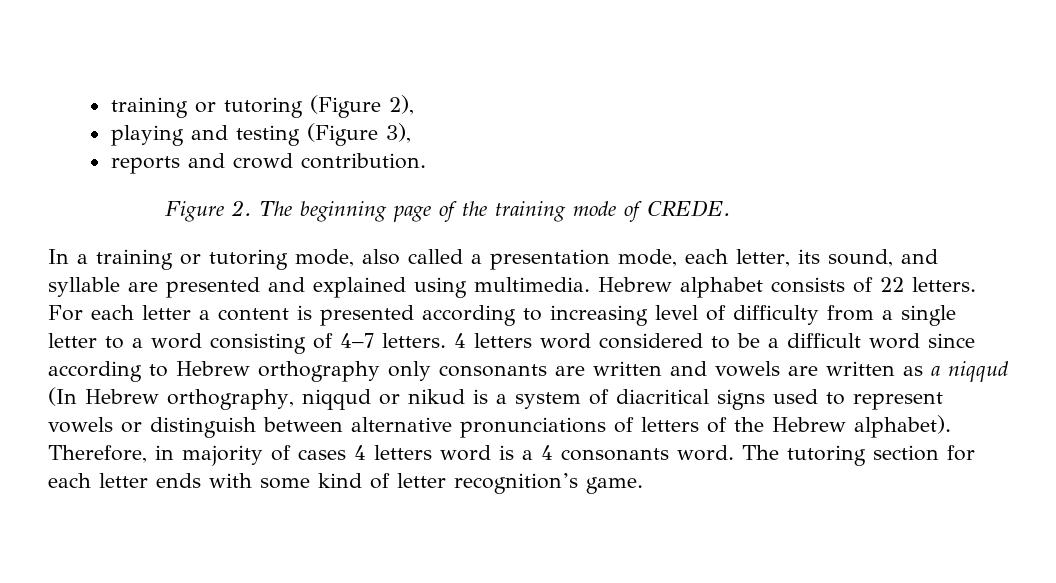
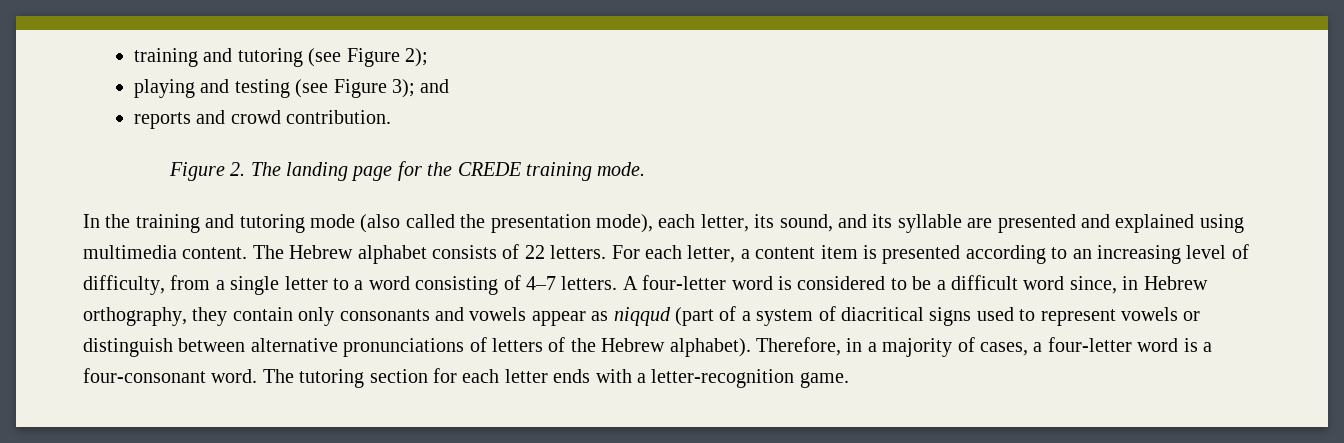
[110,95,414,118] training or tutoring (Figure 2), -> [133,48,428,67] training and tutoring (see Figure 2);
[306,123,411,146] (Figure 3), -> [295,79,450,98] (see Figure 3); and
[299,200,730,222] [48,249,677,270] beginning page of the training mode of CREDE. // In a training or tutoring mode, also called a presentation mode, -> [285,161,646,181] [83,214,653,233] landing page for the CREDE training mode. // In the training and tutoring mode (also called the presentation mode),
(938, 256) none -> [872,214,893,228] its
[474,277,590,292] multimedia. -> [83,245,284,259] multimedia content. The
[142,305,191,320] letter -> [687,245,736,263] letter,
(289, 314) none -> [820,245,858,259] item
(542, 314) none -> [1072,249,1092,259] an
[733,305,819,325] difficulty -> [83,275,165,295] difficulty,
[454,333,591,349] 4 letters word -> [622,275,792,290] A four-letter word is
[928,333,975,348] [48,361,1009,382] [48,387,488,410] since according to Hebrew orthography only consonants are written and vowels are written as a niqqud (In Hebrew orthography, niqqud or nikud is -> [1069,276,1208,294] [83,306,737,326] since, in Hebrew orthography, they contain only consonants and vowels appear as niqqud (part of
(174, 452) none -> [867,342,877,352] a
[298,445,432,460] cases 4 letters -> [979,337,1132,356] cases, a four-letter
[541,445,669,461] 4 consonants -> [83,368,206,383] four-consonant
[260,473,578,494] some kind of letter recognition’s -> [636,369,795,388] a letter-recognition

